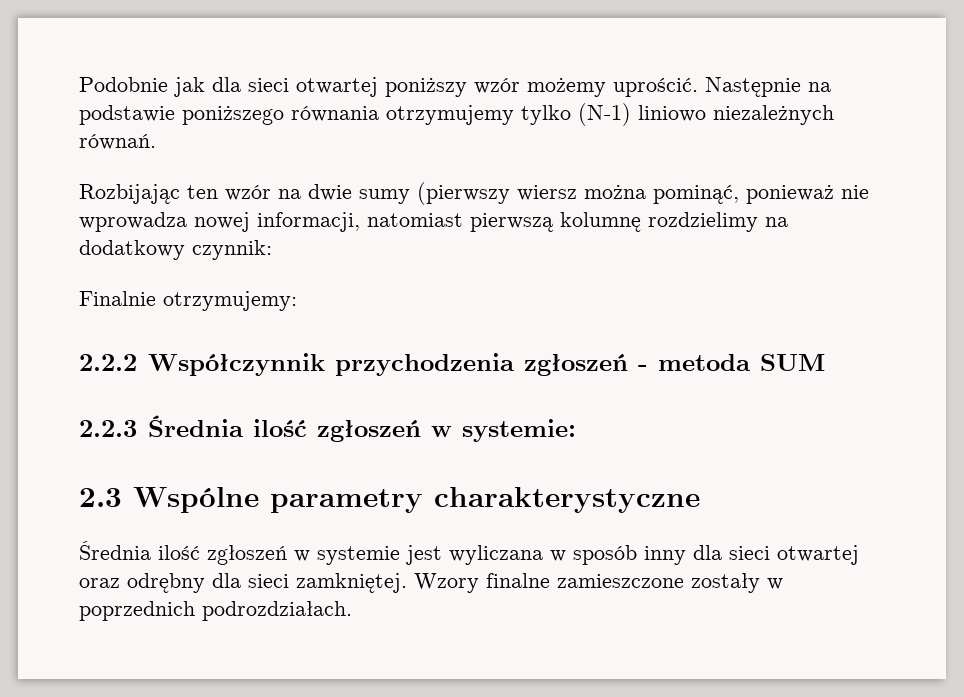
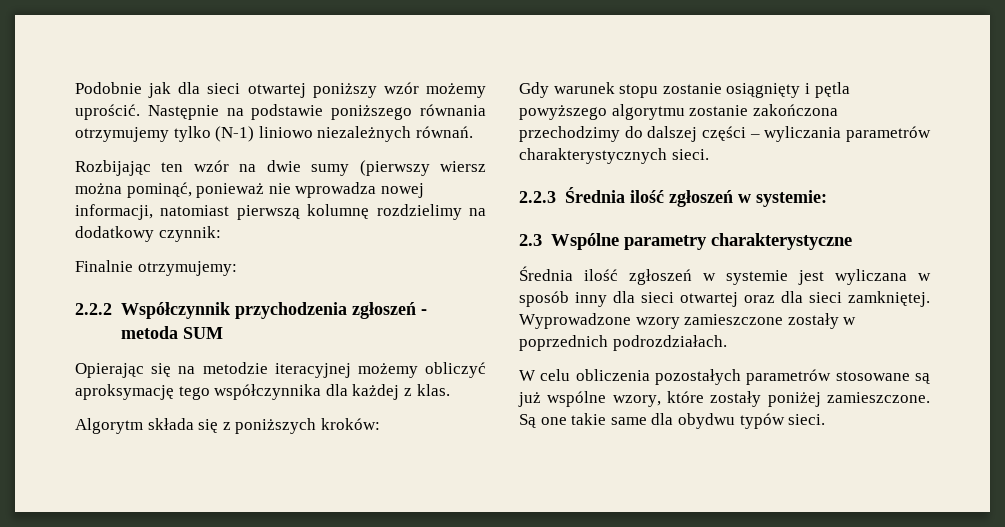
(825, 362) none -> [75,362,486,378] [75,384,450,400] [75,418,380,434] [519,82,850,98] [519,104,838,120] [519,126,931,142] [519,148,709,164] // Opierając się na metodzie iteracyjnej możemy obliczyć aproksymację tego współczynnika dla każdej z klas. // Algorytm składa się z poniższych kroków: // Gdy warunek stopu zostanie osiągnięty i pętla powyższego algorytmu zostanie zakończona przechodzimy do dalszej części – wyliczania parametrów charakterystycznych sieci.
[127,573,205,593] odrębny -> (775, 299) none
[414,573,550,593] Wzory finalne -> [519,313,680,329] Wyprowadzone wzory
(352, 611) none -> [519,369,930,385] [518,391,930,407] [519,413,826,429] // W celu obliczenia pozostałych parametrów stosowane są już wspólne wzory, które zostały poniżej zamieszczone. Są one takie same dla obydwu typów sieci.

